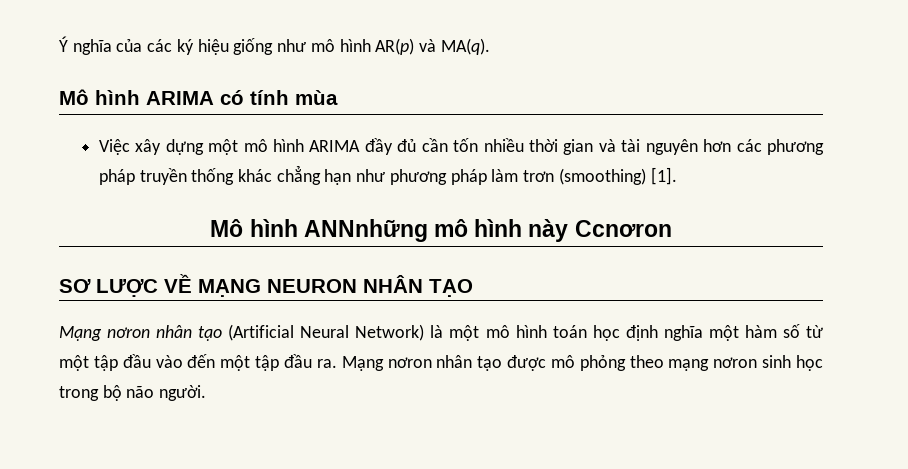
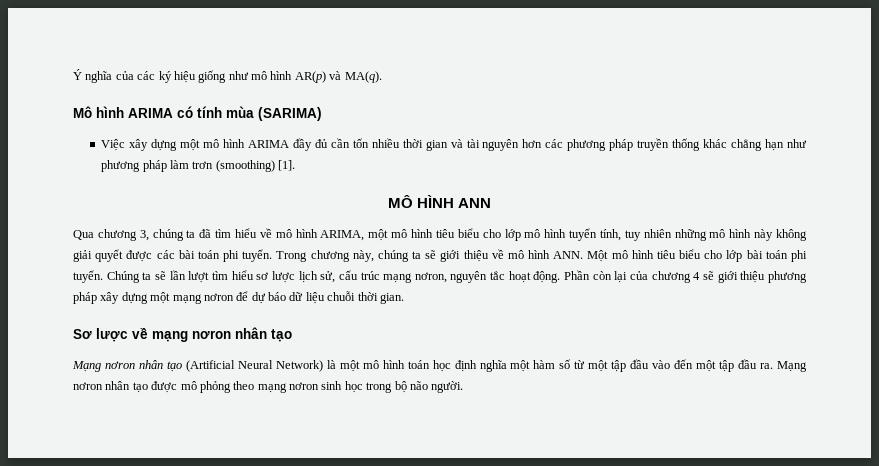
(338, 97) none -> [258,107,322,121] (SARIMA)
[210,219,672,242] [59,274,473,297] Mô hình ANNnhững mô hình này Ccnơron // SƠ LƯỢC VỀ MẠNG NEURON NHÂN TẠO -> [387,195,492,208] [73,228,807,241] [73,249,808,262] [73,270,808,283] [73,291,404,304] [73,327,292,342] MÔ HÌNH ANN // Qua chương 3, chúng ta đã tìm hiểu về mô hình ARIMA, một mô hình tiêu biểu cho lớp mô hình tuyến tính, tuy nhiên những mô hình này không giải quyết được các bài toán phi tuyến. Trong chương này, chúng ta sẽ giới thiệu về mô hình ANN. Một mô hình tiêu biểu cho lớp bài toán phi tuyến. Chúng ta sẽ lần lượt tìm hiểu sơ lược lịch sử, cấu trúc mạng nơron, nguyên tắc hoạt động. Phần còn lại của chương 4 sẽ giới thiệu phương pháp xây dựng một mạng nơron để dự báo dữ liệu chuỗi thời gian. // Sơ lược về mạng nơron nhân tạo

